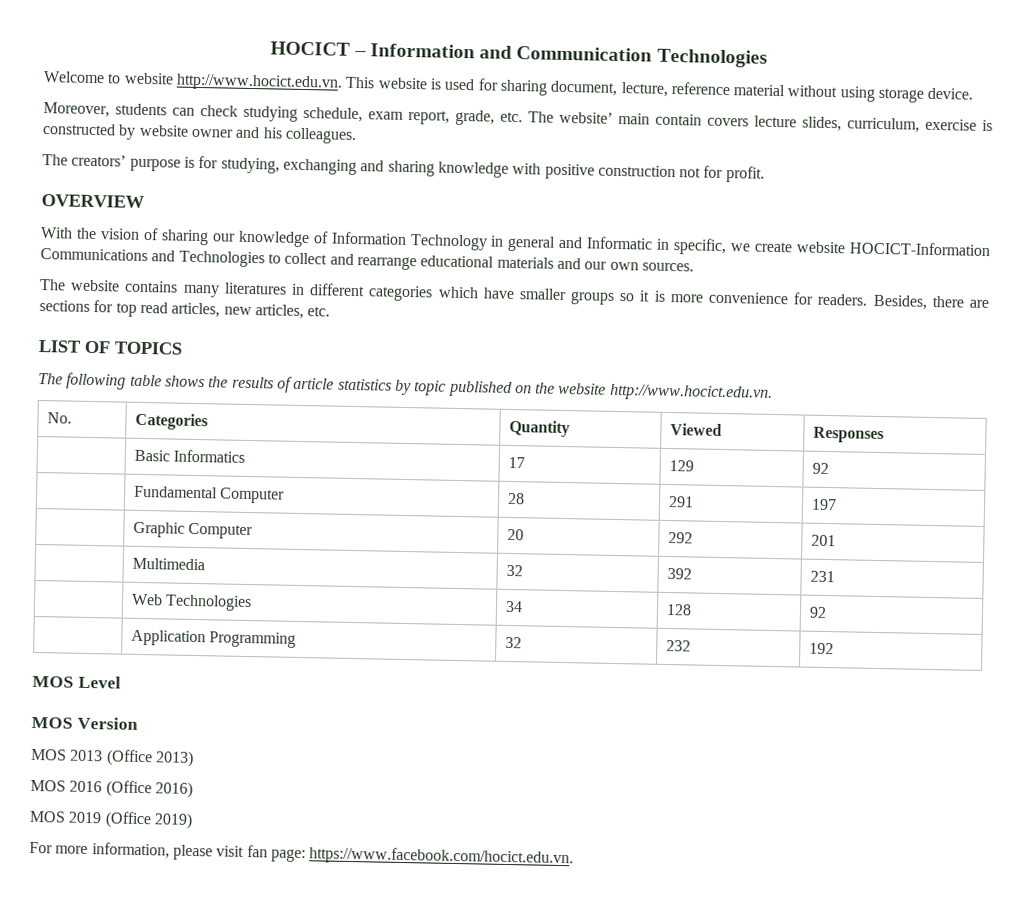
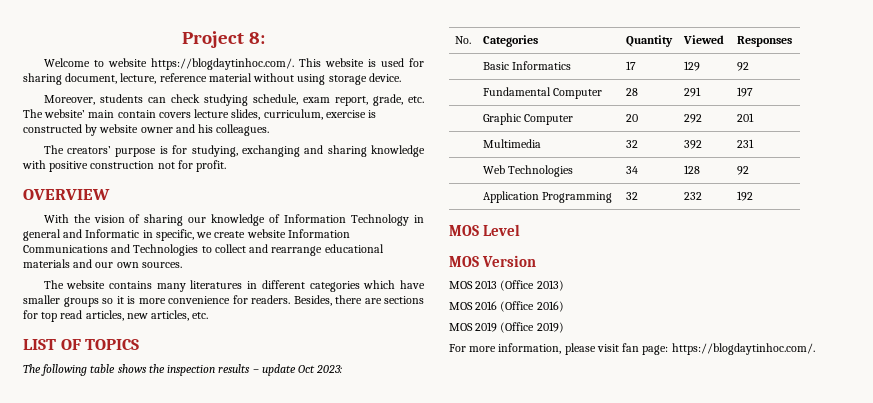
[270,41,768,68] HOCICT – Information and Communication Technologies -> [181,31,266,48] Project 8:
[175,73,343,92] http://www.hocict.edu.vn. -> [150,58,294,70] https://blogdaytinhoc.com/.
[848,241,991,257] HOCICT-Information -> [287,229,350,238] Information
[231,376,773,402] results of article statistics by topic published on the website http://www.hocict.edu.vn. -> [167,364,343,376] inspection results – update Oct 2023:
[309,846,575,868] https://www.facebook.com/hocict.edu.vn. -> [671,343,815,355] https://blogdaytinhoc.com/.

